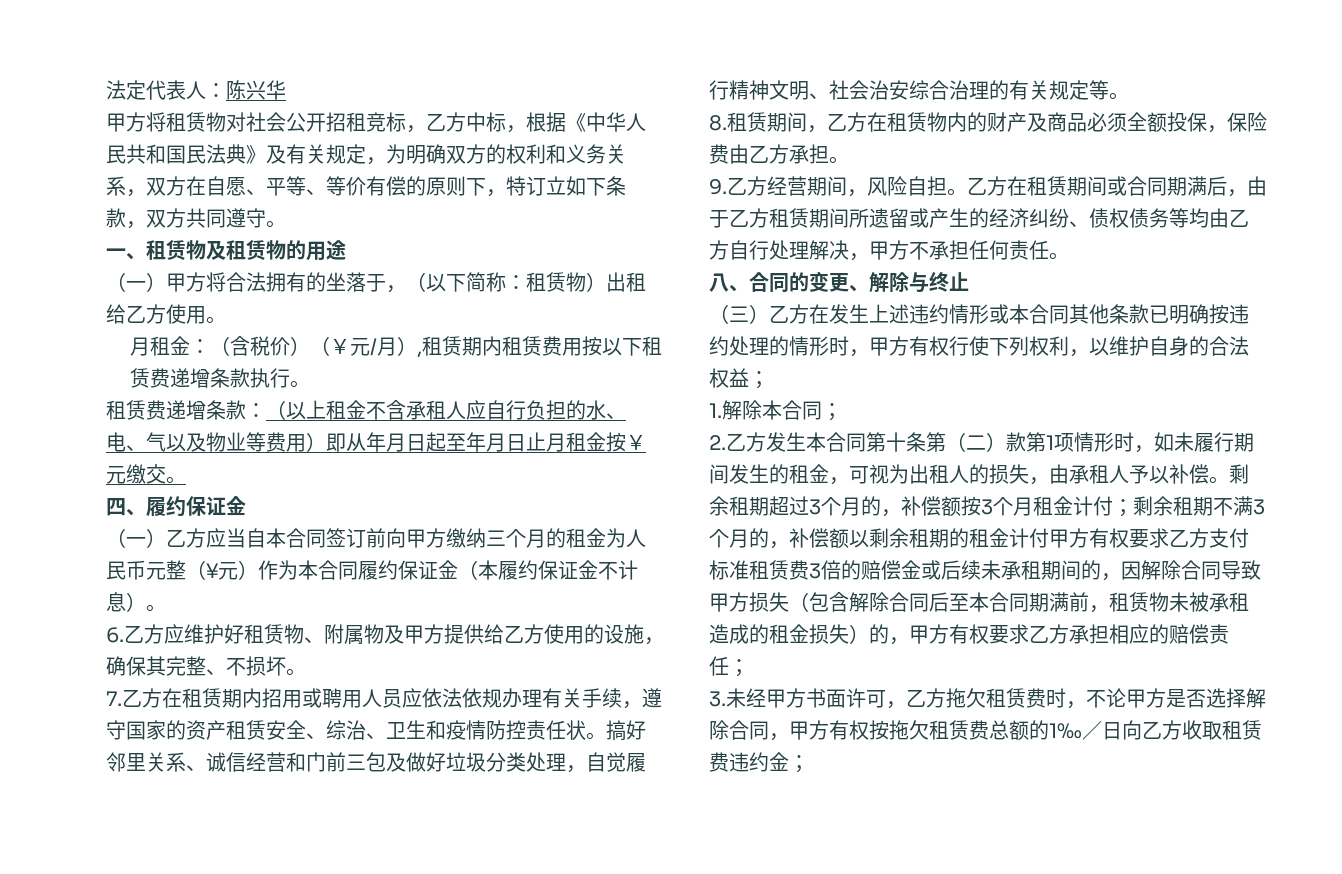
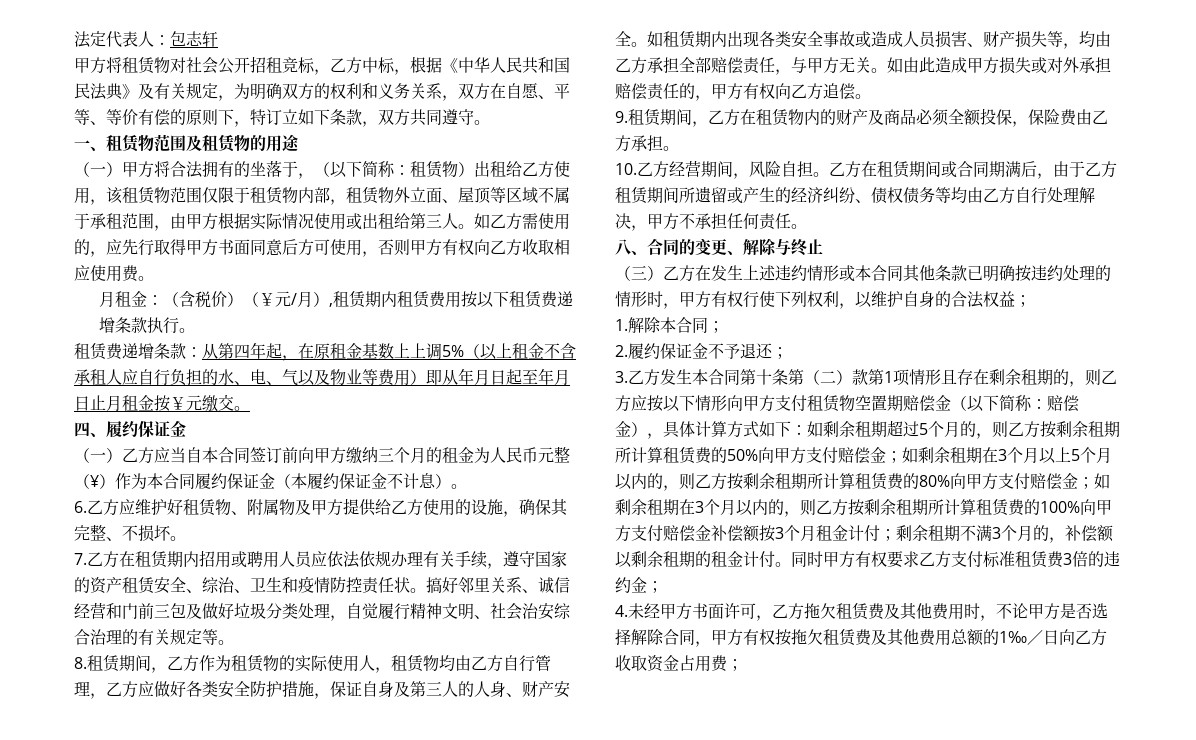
[226,80,286,100] 陈兴华 -> [170,31,218,47] 包志轩
(206, 250) none -> [154,134,186,152] 范围
(206, 315) none -> [90,187,570,205] [74,212,570,231] [74,239,570,257] [74,265,139,282] ，该租赁物范围仅限于租赁物内部，租赁物外立面、屋顶等区域不属于承租范围，由甲方根据实际情况使用或出租给第三人。如乙方需使用的，应先行取得甲方书面同意后方可使用，否则甲方有权向乙方收取相应使用费
(266, 410) none -> [202,342,464,361] 从第四年起，在原租金基数上上调5%
[218,562,238,580] 元 -> (99, 481) none
(867, 122) none -> [199,655,551,673] [74,680,570,699] [615,31,1111,49] [615,57,1111,75] [615,83,871,101] [615,109,740,127] 作为租赁物的实际使用人，租赁物均由乙方自行管理，乙方应做好各类安全防护措施，保证自身及第三人的人身、财产安全。如租赁期内出现各类安全事故或造成人员损害、财产损失等，均由乙方承担全部赔偿责任，与甲方无关。如由此造成甲方损失或对外承担赔偿责任的，甲方有权向乙方追偿。 // 9.租赁期间，乙方
[709,179,727,195] 9. -> [615,163,637,175] 10.
(726, 442) none -> [628,343,788,359] [615,371,628,383] 履约保证金不予退还； // 3.
[1114,432,1254,453] [709,464,1229,485] 时，如未履行期间发生的租金，可视为出租人的损失，由承租人予以补偿。 -> [941,369,1117,387] [615,395,1079,412] [615,421,823,439] 且存在剩余租期的，则乙方应按以下情形向甲方支付租赁物空置期赔偿金（以下简称：赔偿金），具体计算方式如下：如
[809,496,901,517] 3个月的， -> [919,421,1120,439] [615,447,1112,464] [615,473,1110,491] [615,499,1112,517] [615,525,711,542] 5个月的，则乙方按剩余租期所计算租赁费的50%向甲方支付赔偿金；如剩余租期在3个月以上5个月以内的，则乙方按剩余租期所计算租赁费的80%向甲方支付赔偿金；如剩余租期在3个月以内的，则乙方按剩余租期所计算租赁费的100%向甲方支付赔偿金
(1049, 538) none -> [775,551,823,567] 。同时
[861,560,1261,581] [709,592,1249,613] [709,624,1229,645] [709,656,749,677] [709,691,726,707] 赔偿金或后续未承租期间的，因解除合同导致甲方损失（包含解除合同后至本合同期满前，租赁物未被承租造成的租金损失）的，甲方有权要求乙方承担相应的赔偿责任； // 3. -> [1104,551,1120,567] [615,577,663,593] [615,605,628,617] 违约金； // 4.
(1046, 698) none -> [884,603,964,620] 及其他费用
(989, 730) none -> [871,629,951,646] 及其他费用
[1222,720,1262,740] [709,752,789,772] 租赁费违约金 -> [647,655,728,672] 资金占用费

